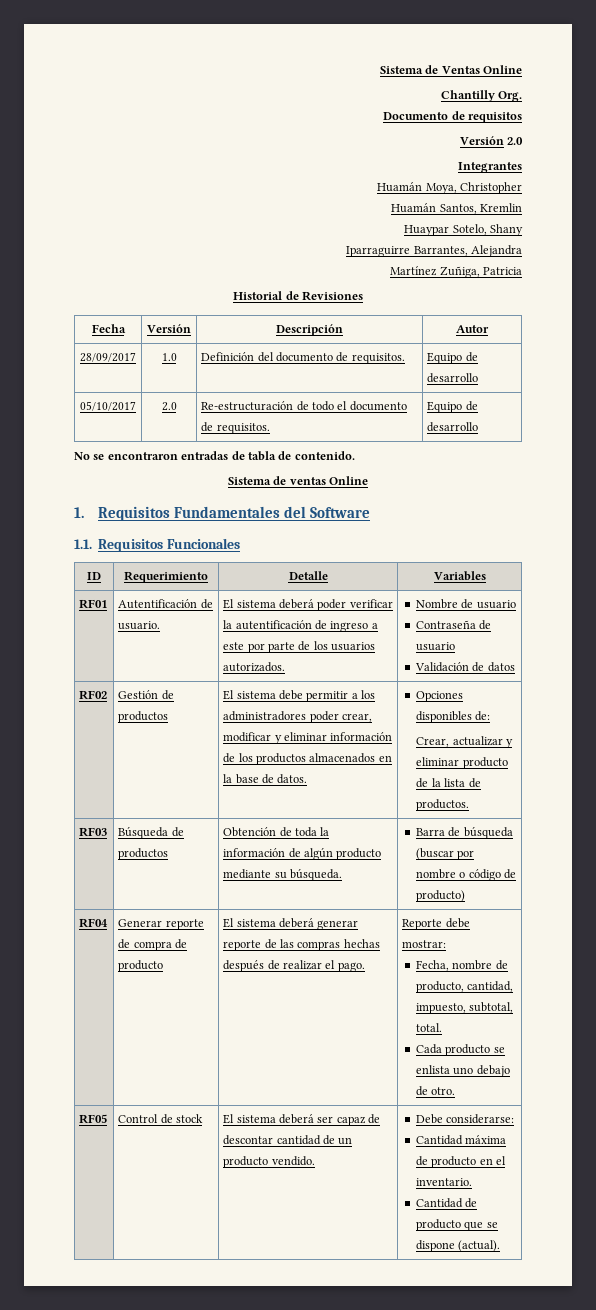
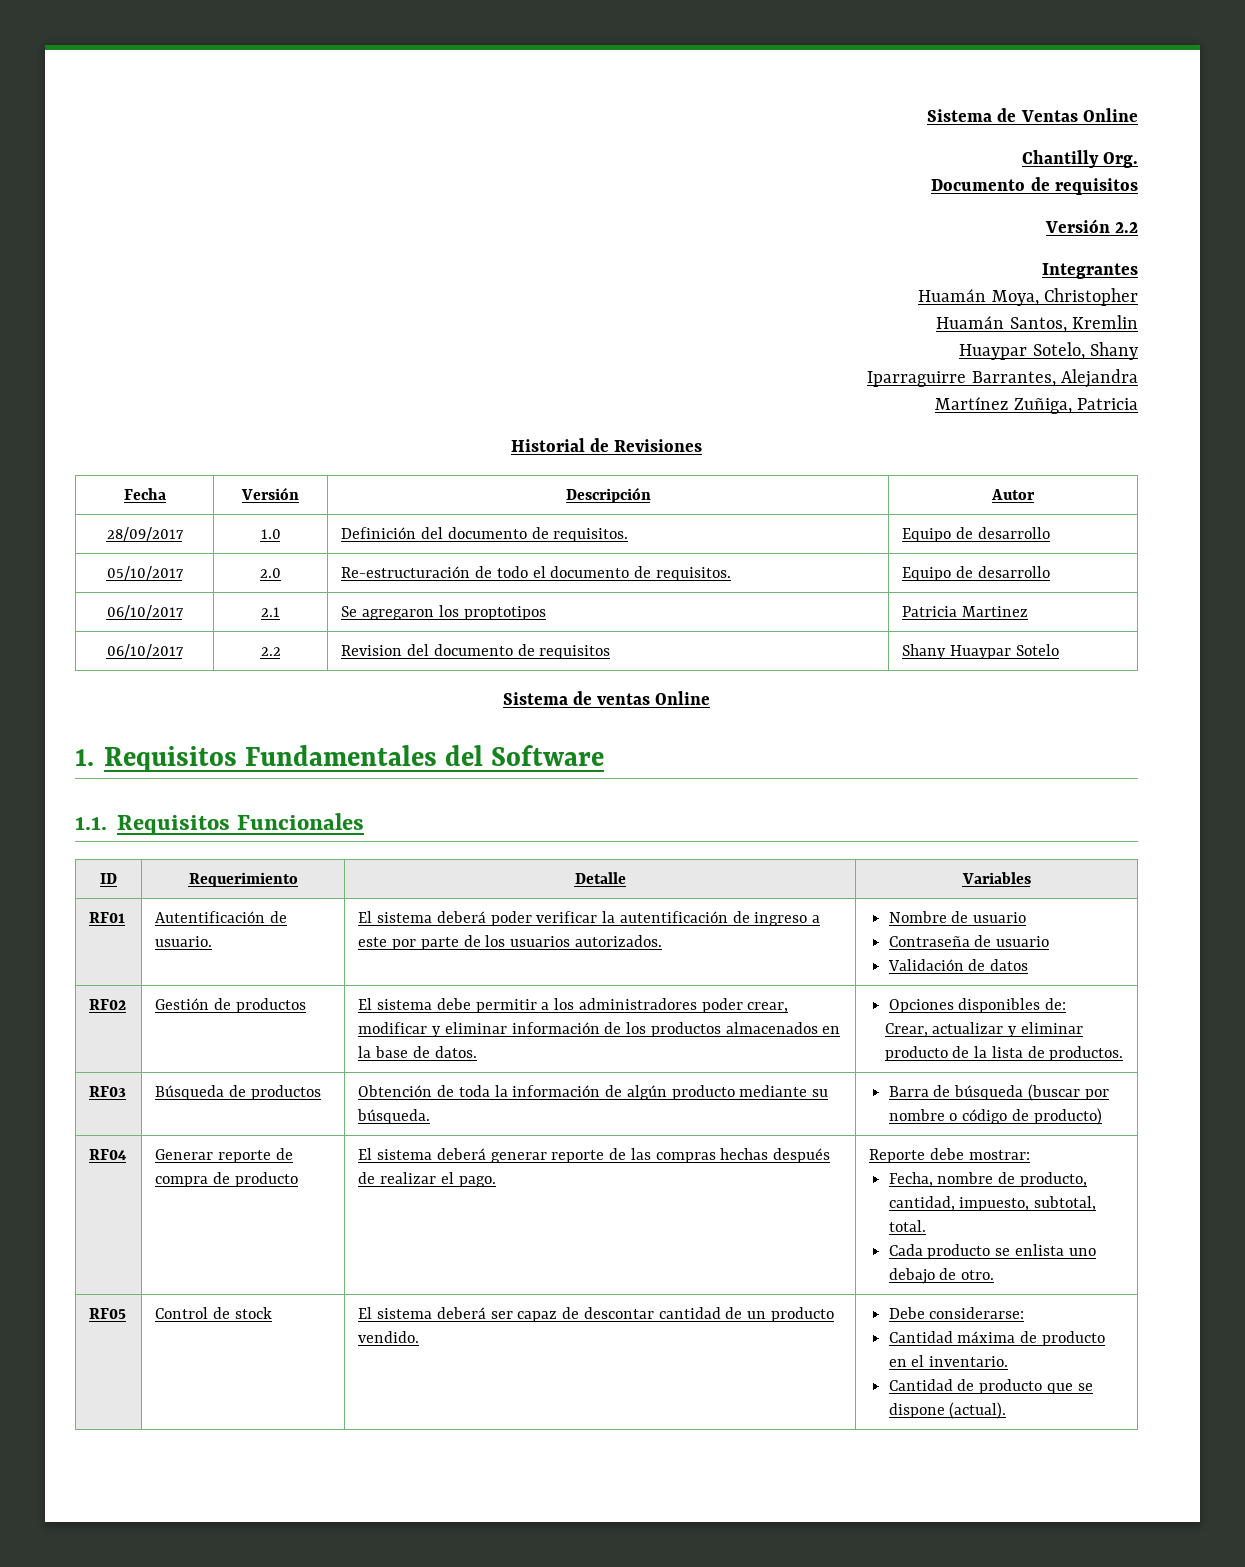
[507,137,523,145] 2.0 -> [1115,222,1139,233] 2.2
[74,451,355,461] // No se encontraron entradas de tabla de contenido. -> [106,605,184,619] [261,607,280,617] [341,605,546,620] [902,606,1029,617] [106,644,184,658] [260,647,281,656] [341,644,611,659] [902,644,1059,659] // 06/10/2017 | 2.1 | Se agregaron los proptotipos | Patricia Martinez // 06/10/2017 | 2.2 | Revision del documento de requisitos | Shany Huaypar Sotelo

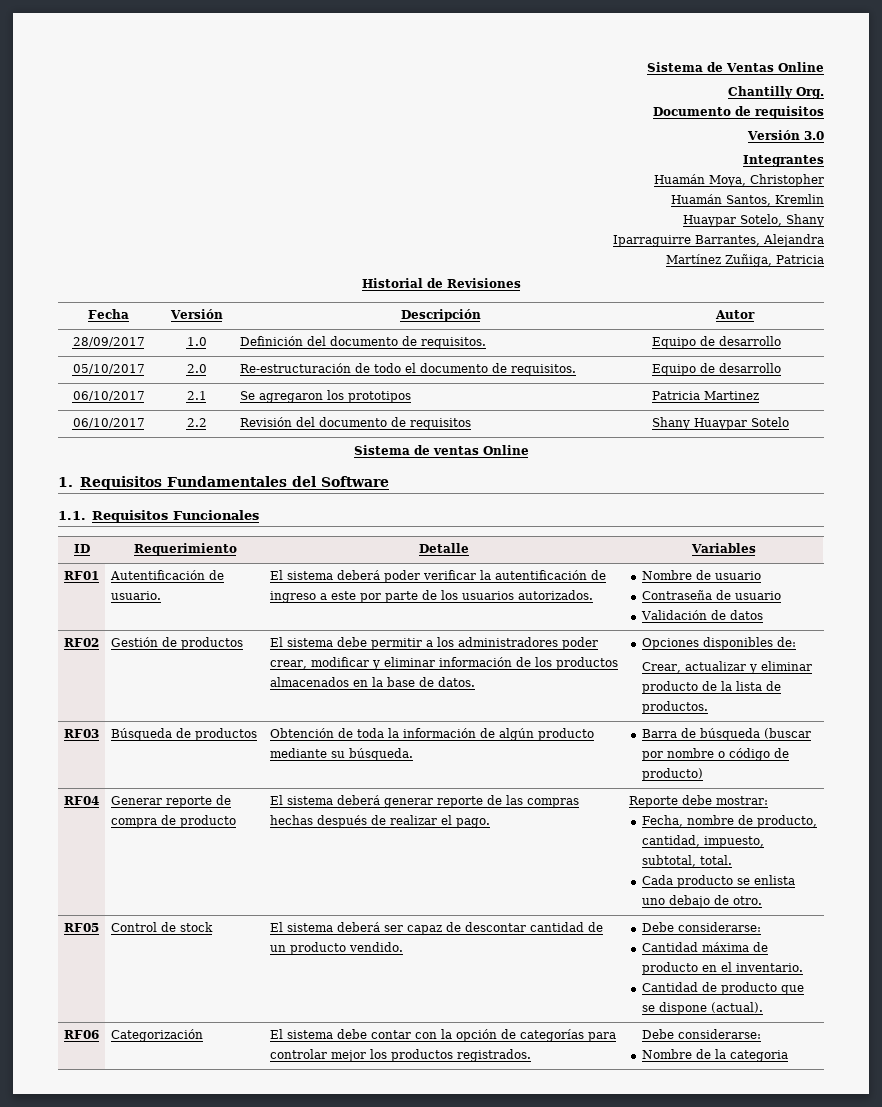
[1115,222,1139,233] 2.2 -> [804,131,824,140] 3.0
[463,606,546,620] proptotipos -> [347,391,411,403] prototipos
[341,645,403,656] Revision -> [239,417,292,427] Revisión
(1007, 1410) none -> [63,1030,99,1039] [110,1029,203,1042] [269,1029,616,1042] [269,1049,531,1062] [642,1029,762,1039] [641,1049,788,1062] // RF06 | Categorización | El sistema debe contar con la opción de categorías para controlar mejor los productos registrados. | Debe considerarse: // Nombre de la categoria

